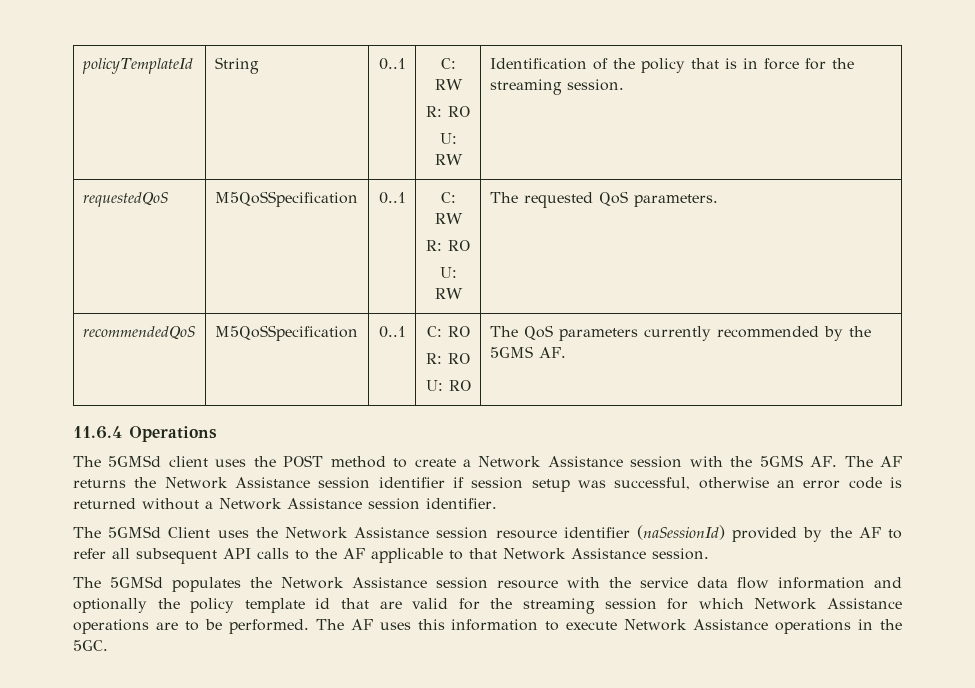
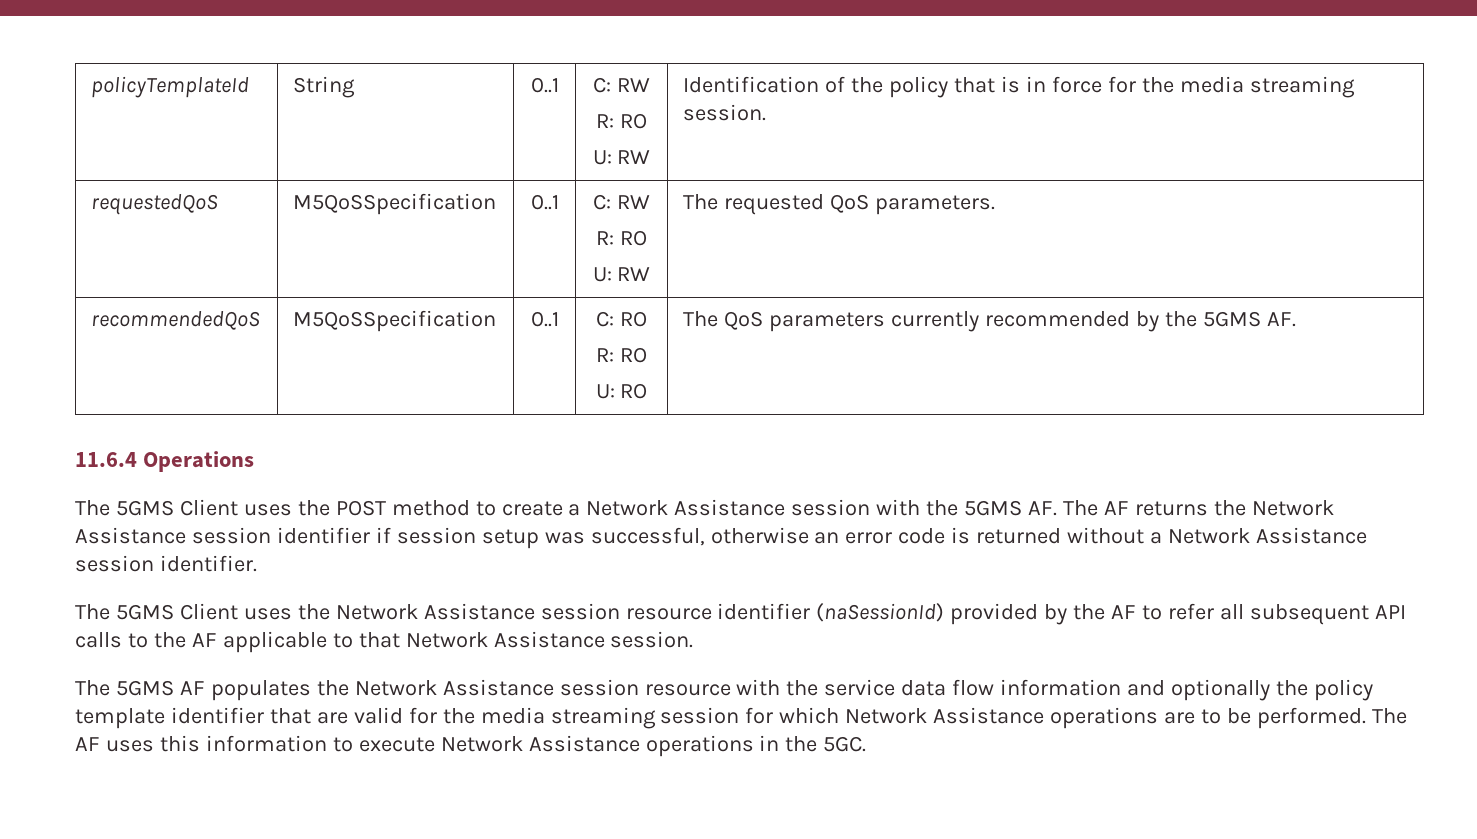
(854, 63) none -> [1179,76,1244,93] media
[108,455,208,467] 5GMSd client -> [115,499,238,516] 5GMS Client
[108,526,162,538] 5GMSd -> [115,604,174,620] 5GMS
[110,576,163,588] 5GMSd -> [115,680,205,696] 5GMS AF
[315,598,331,609] id -> [170,707,264,724] identifier
(513, 603) none -> [480,707,545,724] media

